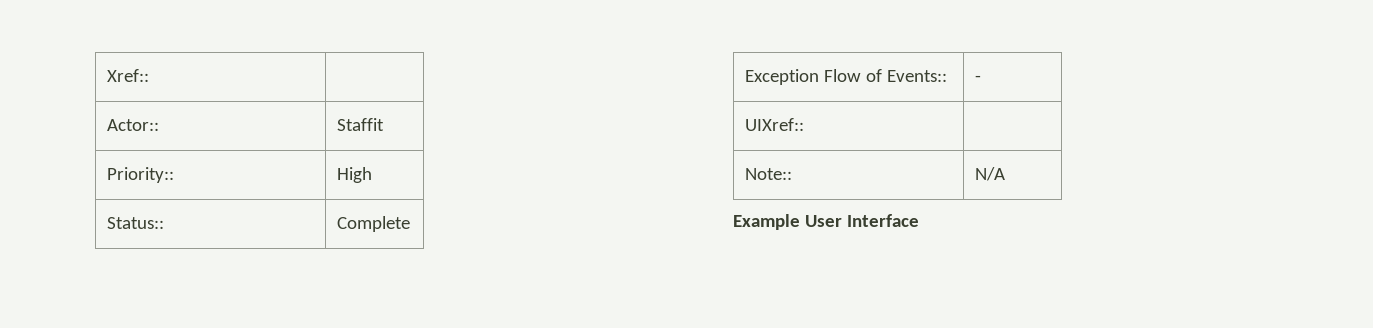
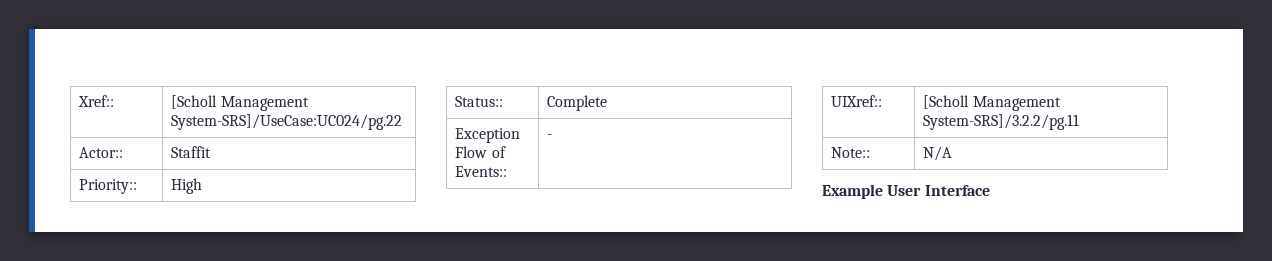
(149, 75) none -> [171,95,309,111] [171,114,403,130] [Scholl Management System-SRS]/UseCase:UC024/pg.22
(804, 124) none -> [923,95,1061,111] [923,114,1080,130] [Scholl Management System-SRS]/3.2.2/pg.11

